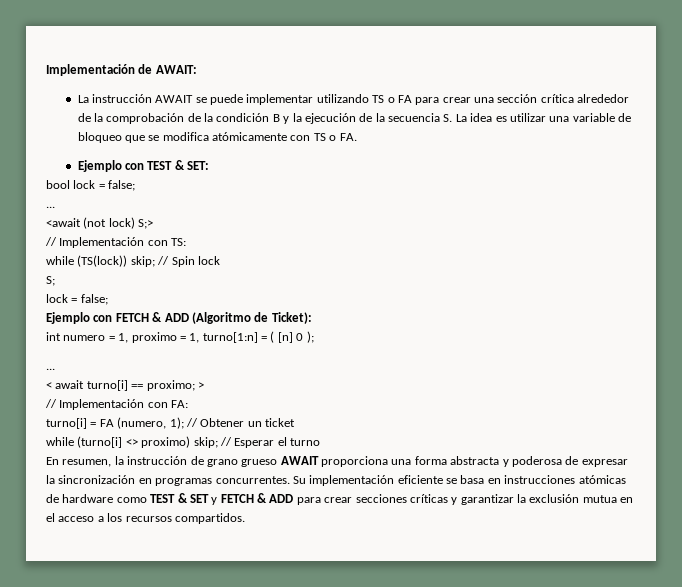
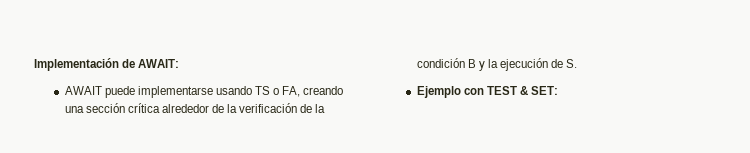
[77,94,471,105] La instrucción AWAIT se puede implementar utilizando TS o FA para crear -> [64,86,344,98] AWAIT puede implementarse usando TS o FA, creando
[106,113,185,124] comprobación -> [239,103,298,113] verificación
[375,113,440,122] la secuencia -> (564, 63) none
[455,113,631,122] [77,132,357,143] La idea es utilizar una variable de bloqueo que se modifica atómicamente con TS o FA. -> (578, 63) none
[46,180,136,191] [46,206,55,208] [46,217,154,229] [45,237,187,248] [46,255,220,267] [46,276,55,286] [46,294,108,305] [46,312,312,324] [46,331,314,343] [46,368,55,370] [46,380,204,391] [45,399,189,410] [46,417,295,429] [46,436,320,448] [46,456,628,467] [46,475,626,486] [46,493,634,505] [46,513,245,524] // bool lock = false; // ... // <await (not lock) S;> // // Implementación con TS: // while (TS(lock)) skip; // Spin lock // S; // lock = false; // Ejemplo con FETCH & ADD (Algoritmo de Ticket): // int numero = 1, proximo = 1, turno[1:n] = ( [n] 0 ); // ... // < await turno[i] == proximo; > // // Implementación con FA: // turno[i] = FA (numero, 1); // Obtener un ticket // while (turno[i] <> proximo) skip; // Esperar el turno // En resumen, la instrucción de grano grueso AWAIT proporciona una forma abstracta y poderosa de expresar la sincronización en programas concurrentes. Su implementación eficiente se basa en instrucciones atómicas de hardware como TEST & SET y FETCH & ADD para crear secciones críticas y garantizar la exclusión mutua en el acceso a los recursos compartidos. -> (558, 90) none

